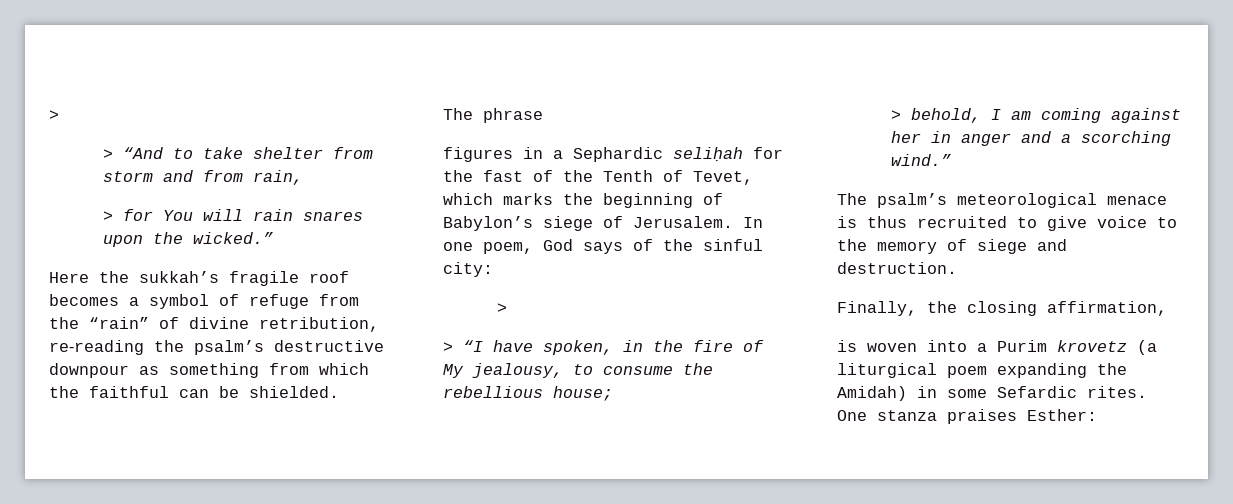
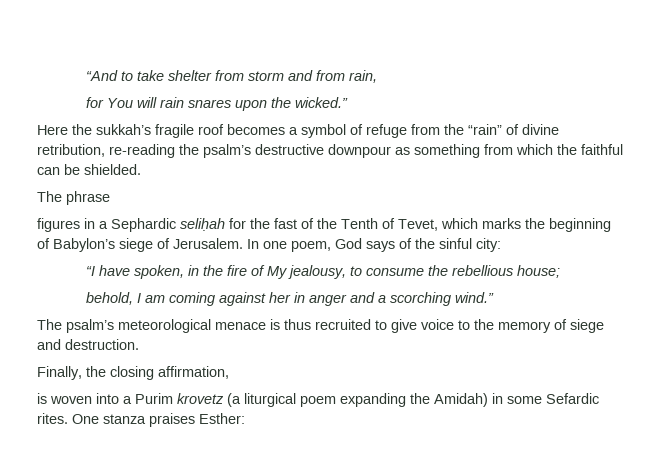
[49,110,59,120] [102,149,113,159] > // > -> (86, 75) none
[102,211,113,221] > -> (378, 76) none
[496,303,507,313] [443,342,453,352] > // > -> (501, 245) none
[890,110,901,120] > -> (561, 271) none

